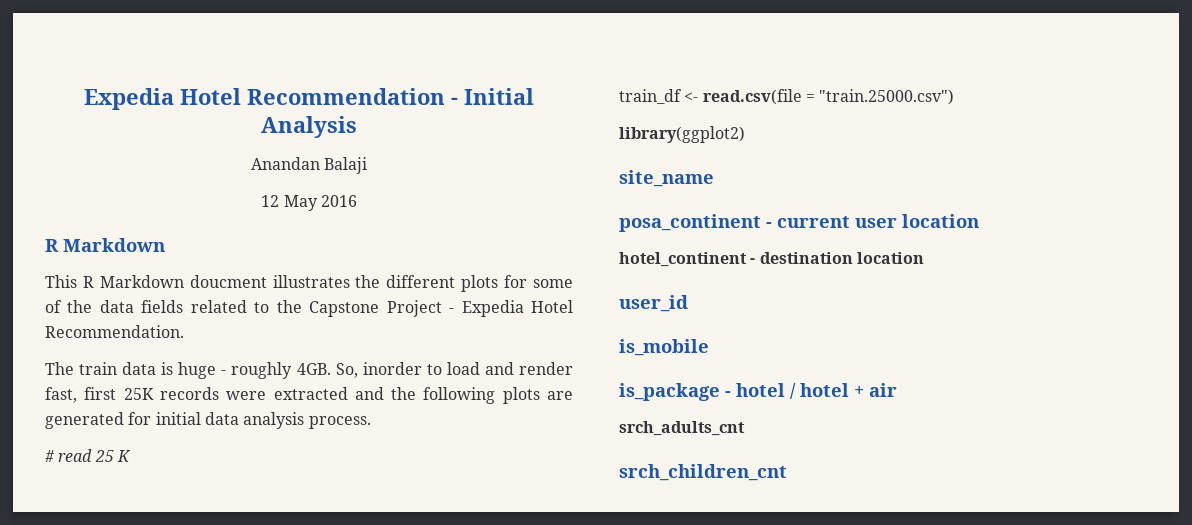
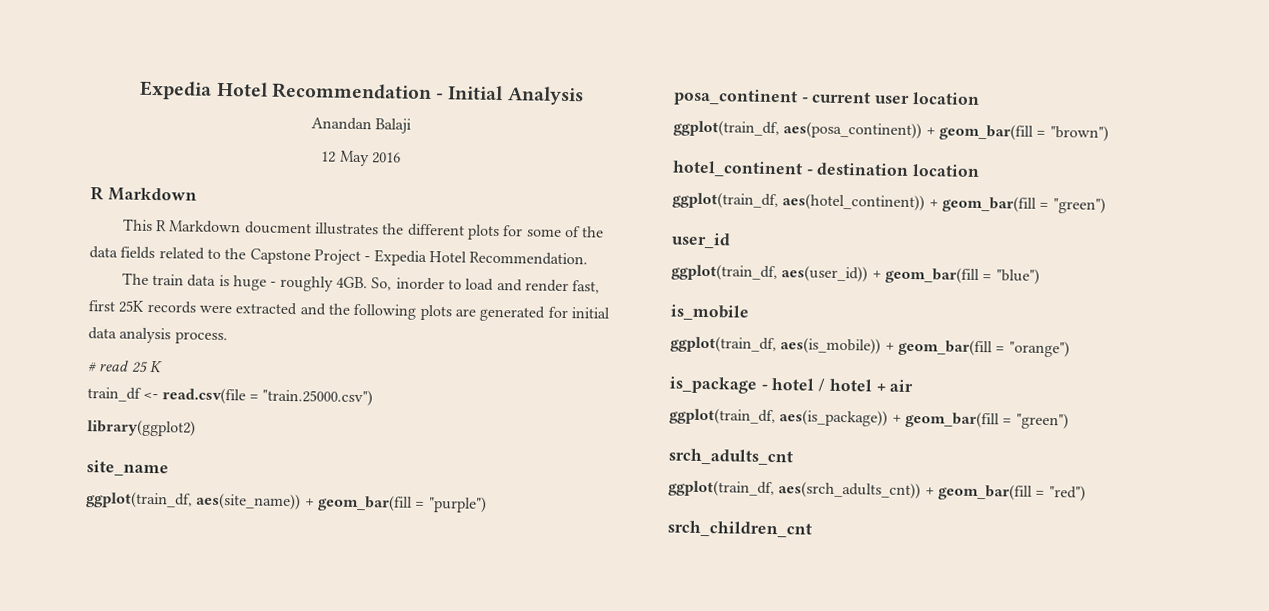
(714, 178) none -> [86,491,487,513] // ggplot(train_df, aes(site_name)) + geom_bar(fill = "purple")
[619,252,924,267] [619,295,688,312] [619,339,709,356] hotel_continent - destination location // user_id // is_mobile -> [673,119,1109,142] [672,160,981,178] [672,191,1106,214] [671,232,731,249] [671,263,1040,285] [670,304,750,321] [670,335,1070,358] ggplot(train_df, aes(posa_continent)) + geom_bar(fill = "brown") // hotel_continent - destination location // ggplot(train_df, aes(hotel_continent)) + geom_bar(fill = "green") // user_id // ggplot(train_df, aes(user_id)) + geom_bar(fill = "blue") // is_mobile // ggplot(train_df, aes(is_mobile)) + geom_bar(fill = "orange")
[619,421,745,436] srch_adults_cnt -> [669,407,1069,430] [668,448,793,466] [668,479,1086,502] ggplot(train_df, aes(is_package)) + geom_bar(fill = "green") // srch_adults_cnt // ggplot(train_df, aes(srch_adults_cnt)) + geom_bar(fill = "red")

